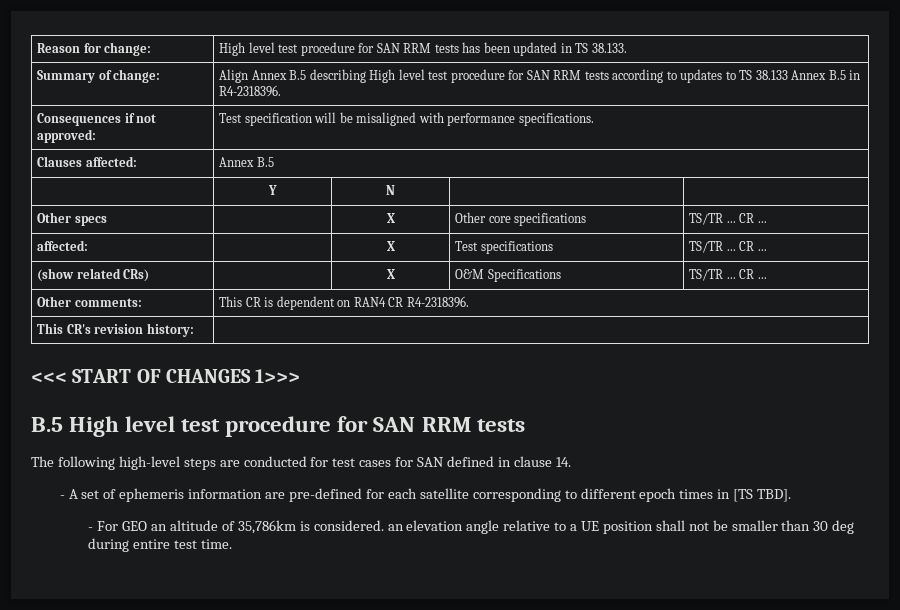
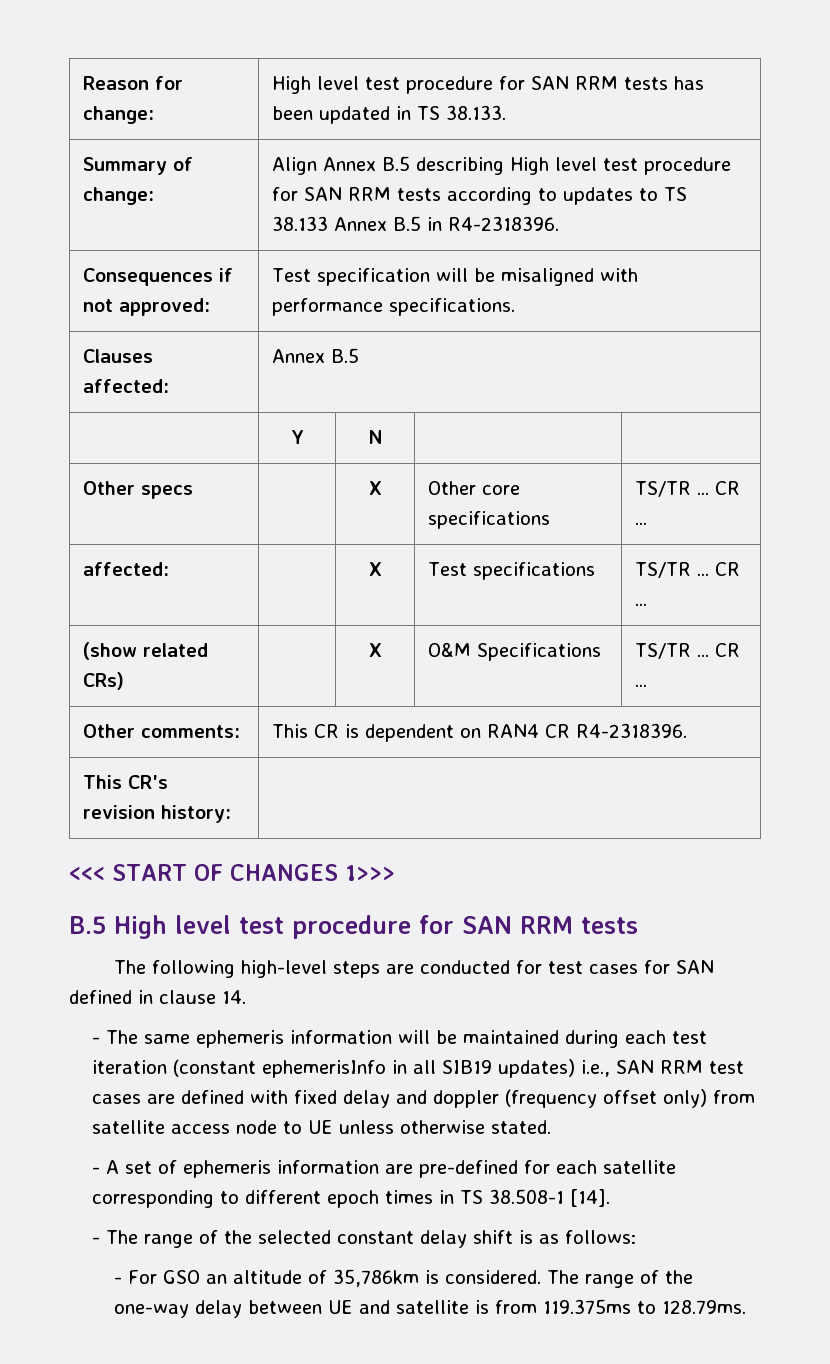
(571, 462) none -> [91,1030,707,1048] [91,1059,744,1078] [91,1089,755,1108] [91,1120,551,1134] // - The same ephemeris information will be maintained during each test iteration (constant ephemerisInfo in all SIB19 updates) i.e., SAN RRM test cases are defined with fixed delay and doppler (frequency offset only) from satellite access node to UE unless otherwise stated.
[733,489,792,502] [TS TBD]. -> [459,1189,610,1207] [91,1230,636,1248] TS 38.508-1 [14]. // - The range of the selected constant delay shift is as follows:
[122,521,148,531] GEO -> [163,1270,201,1284] GSO
[387,520,855,534] [88,538,233,552] an elevation angle relative to a UE position shall not be smaller than 30 deg during entire test time. -> [547,1270,694,1288] [114,1299,747,1318] The range of the one-way delay between UE and satellite is from 119.375ms to 128.79ms.

